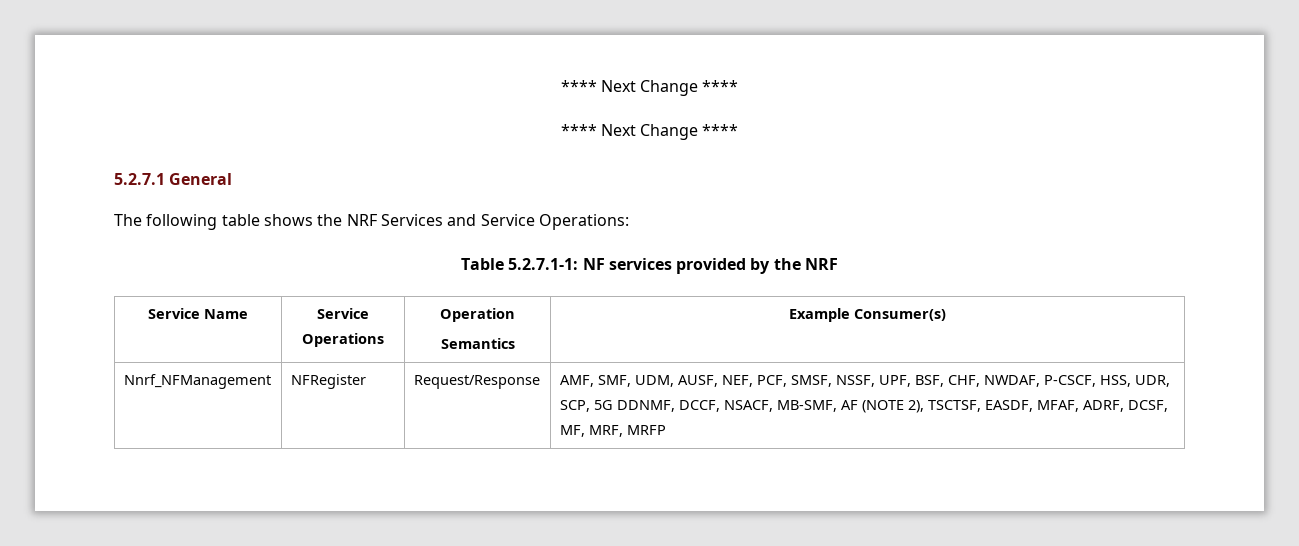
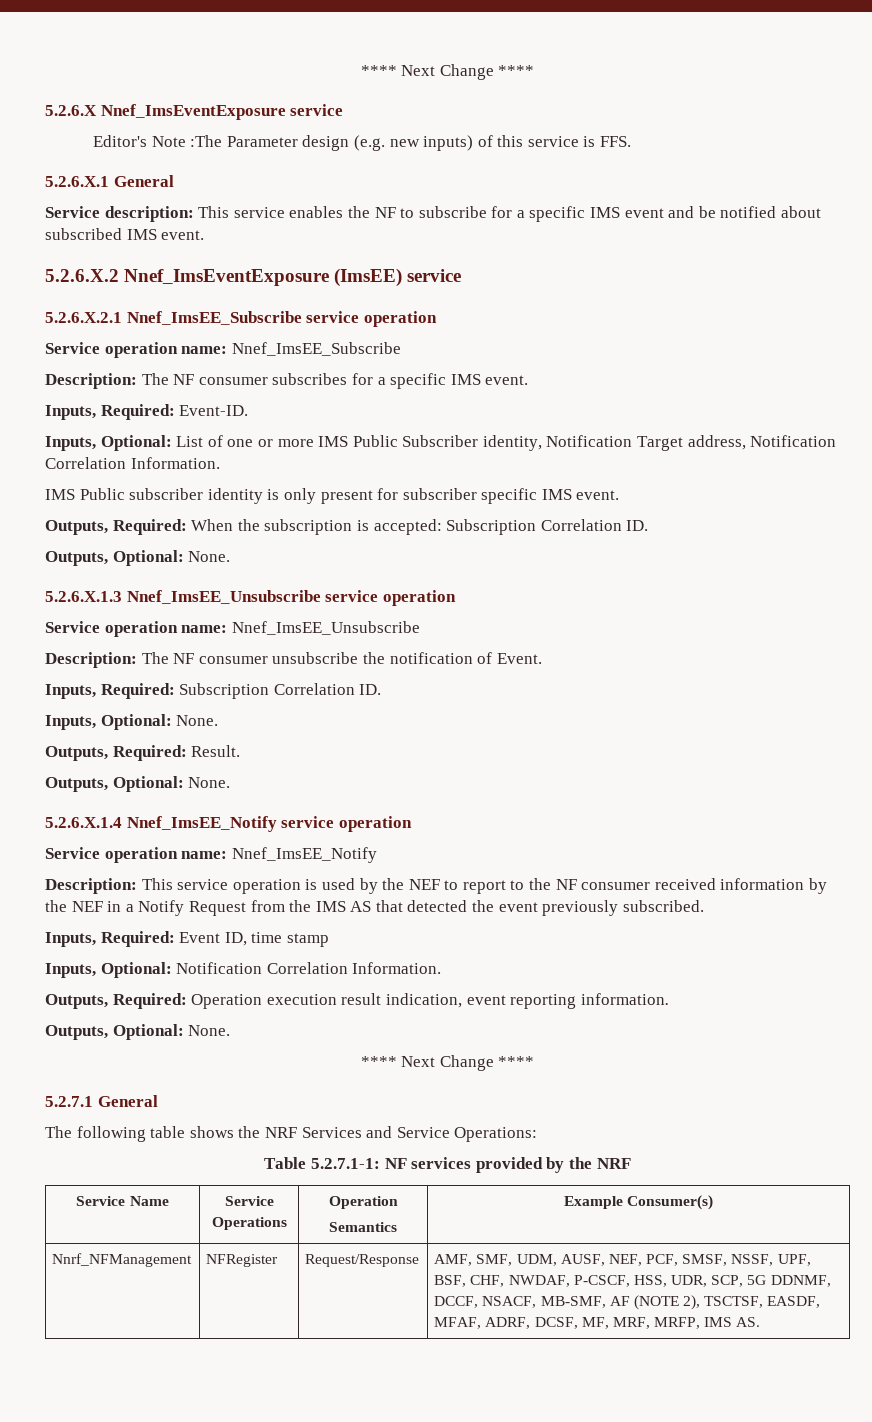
[560,80,739,96] **** Next Change **** -> [360,64,535,80] [45,104,344,120] [92,135,632,151] [45,175,174,187] [45,206,822,222] [45,228,205,240] [45,268,462,287] [45,311,437,327] [45,342,401,358] [45,373,529,389] [45,404,249,420] [45,435,837,451] [45,457,220,469] [45,488,620,504] [45,519,649,535] [45,550,231,566] [45,590,456,606] [45,621,420,637] [45,652,542,668] [45,683,382,699] [45,714,219,730] [45,745,241,761] [45,776,231,792] [45,816,412,832] [45,847,377,863] [45,878,828,894] [45,900,704,916] [45,931,329,947] [45,962,442,978] [45,993,669,1009] [45,1024,231,1040] **** Next Change **** // 5.2.6.X Nnef_ImsEventExposure service // Editor's Note :The Parameter design (e.g. new inputs) of this service is FFS. // 5.2.6.X.1 General // Service description: This service enables the NF to subscribe for a specific IMS event and be notified about subscribed IMS event. // 5.2.6.X.2 Nnef_ImsEventExposure (ImsEE) service // 5.2.6.X.2.1 Nnef_ImsEE_Subscribe service operation // Service operation name: Nnef_ImsEE_Subscribe // Description: The NF consumer subscribes for a specific IMS event. // Inputs, Required: Event-ID. // Inputs, Optional: List of one or more IMS Public Subscriber identity, Notification Target address, Notification Correlation Information. // IMS Public subscriber identity is only present for subscriber specific IMS event. // Outputs, Required: When the subscription is accepted: Subscription Correlation ID. // Outputs, Optional: None. // 5.2.6.X.1.3 Nnef_ImsEE_Unsubscribe service operation // Service operation name: Nnef_ImsEE_Unsubscribe // Description: The NF consumer unsubscribe the notification of Event. // Inputs, Required: Subscription Correlation ID. // Inputs, Optional: None. // Outputs, Required: Result. // Outputs, Optional: None. // 5.2.6.X.1.4 Nnef_ImsEE_Notify service operation // Service operation name: Nnef_ImsEE_Notify // Description: This service operation is used by the NEF to report to the NF consumer received information by the NEF in a Notify Request from the IMS AS that detected the event previously subscribed. // Inputs, Required: Event ID, time stamp // Inputs, Optional: Notification Correlation Information. // Outputs, Required: Operation execution result indication, event reporting information. // Outputs, Optional: None.
[626,425,666,435] MRFP -> [654,1317,761,1329] MRFP, IMS AS.

